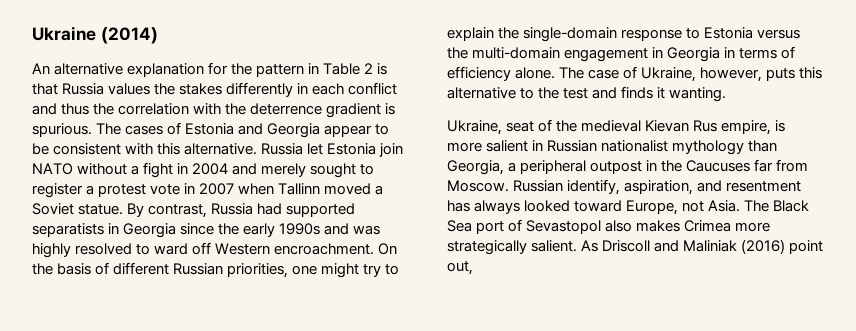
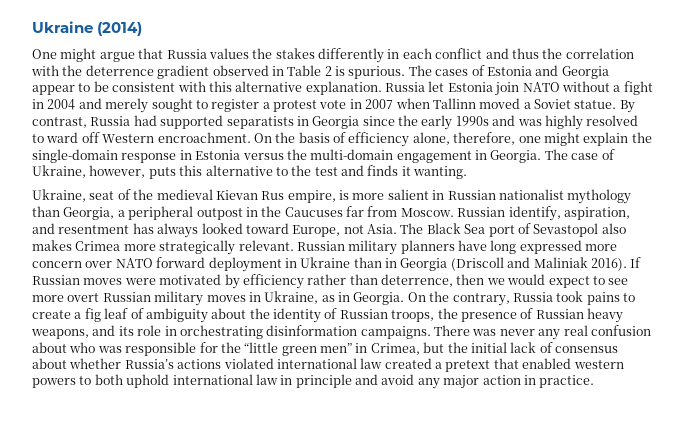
[32,62,388,77] An alternative explanation for the pattern in Table 2 is -> [32,48,135,62] One might argue
(382, 110) none -> [212,65,332,76] observed in Table 2
[184,143,258,155] alternative. -> [235,81,382,95] alternative explanation.
[113,262,400,278] different Russian priorities, one might try to -> [348,132,580,147] efficiency alone, therefore, one might
[686,28,701,39] to -> [179,150,192,160] in
[667,46,796,62] [447,66,556,81] Georgia in terms of efficiency alone. -> [490,150,542,163] Georgia.
[531,239,824,254] [447,261,473,275] salient. As Driscoll and Maliniak (2016) point out, -> [238,240,618,255] [32,257,642,272] [32,274,629,289] [32,291,635,306] [32,308,623,323] [31,325,651,340] [32,342,618,356] [32,358,624,372] [32,374,595,389] relevant. Russian military planners have long expressed more concern over NATO forward deployment in Ukraine than in Georgia (Driscoll and Maliniak 2016). If Russian moves were motivated by efficiency rather than deterrence, then we would expect to see more overt Russian military moves in Ukraine, as in Georgia. On the contrary, Russia took pains to create a fig leaf of ambiguity about the identity of Russian troops, the presence of Russian heavy weapons, and its role in orchestrating disinformation campaigns. There was never any real confusion about who was responsible for the “little green men” in Crimea, but the initial lack of consensus about whether Russia’s actions violated international law created a pretext that enabled western powers to both uphold international law in principle and avoid any major action in practice.

